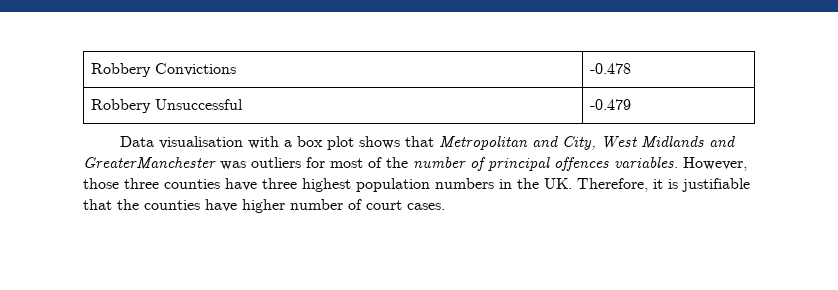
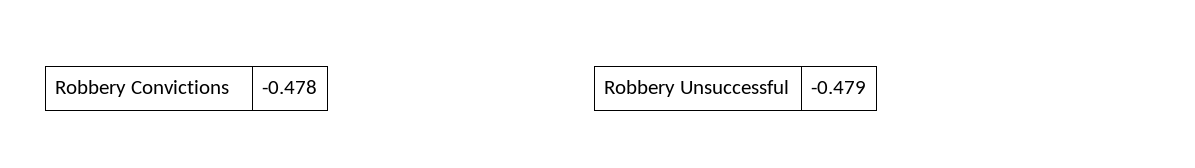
[120,136,736,150] [83,157,747,171] [83,178,750,192] [83,199,445,213] // Data visualisation with a box plot shows that Metropolitan and City, West Midlands and GreaterManchester was outliers for most of the number of principal offences variables. However, those three counties have three highest population numbers in the UK. Therefore, it is justifiable that the counties have higher number of court cases. -> (866, 87) none

